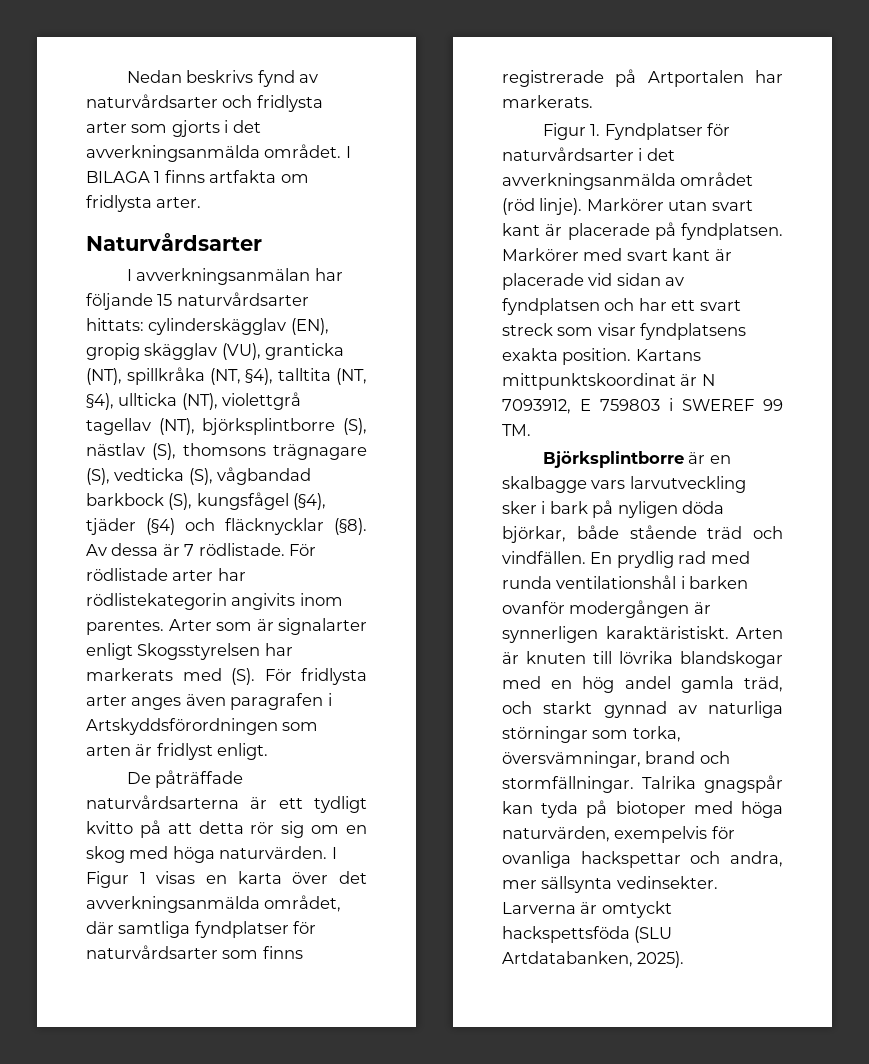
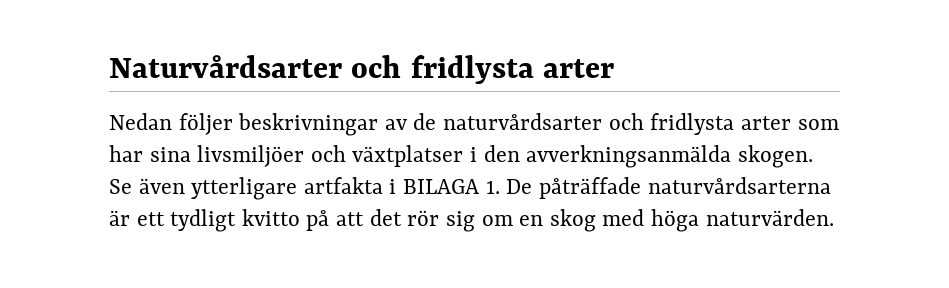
[126,70,319,87] Nedan beskrivs fynd av -> [109,55,614,84] [109,113,437,136] Naturvårdsarter och fridlysta arter // Nedan följer beskrivningar av de
[171,120,261,137] [86,144,351,162] [86,170,309,183] [86,195,202,212] [86,233,262,251] [126,268,343,285] [86,292,309,310] [86,318,329,335] [86,343,345,360] [86,367,368,385] [86,392,302,410] [86,418,367,435] [86,443,367,460] [86,467,312,485] [86,492,327,510] [86,518,367,535] [86,543,317,556] [86,568,246,581] [86,593,343,610] [86,618,367,635] [86,643,293,660] [86,668,367,685] [86,693,332,710] [86,718,319,735] [86,743,269,760] gjorts i det avverkningsanmälda området. I BILAGA 1 finns artfakta om fridlysta arter. // Naturvårdsarter // I avverkningsanmälan har följande 15 naturvårdsarter hittats: cylinderskägglav (EN), gropig skägglav (VU), granticka (NT), spillkråka (NT, §4), talltita (NT, §4), ullticka (NT), violettgrå tagellav (NT), björksplintborre (S), nästlav (S), thomsons trägnagare (S), vedticka (S), vågbandad barkbock (S), kungsfågel (§4), tjäder (§4) och fläcknycklar (§8). Av dessa är 7 rödlistade. För rödlistade arter har rödlistekategorin angivits inom parentes. Arter som är signalarter enligt Skogsstyrelsen har markerats med (S). För fridlysta arter anges även paragrafen i Artskyddsförordningen som arten är fridlyst enligt. // -> [109,145,813,168] [109,177,500,200] har sina livsmiljöer och växtplatser i den avverkningsanmälda skogen. Se även ytterligare artfakta i BILAGA 1.
[198,821,244,834] detta -> [369,209,402,226] det
[331,847,337,859] [86,871,367,888] [86,895,342,913] [86,921,317,938] [86,945,303,959] [502,69,783,87] [502,95,593,108] [542,123,731,140] [502,147,675,161] [502,172,754,190] [502,198,753,215] [502,222,783,240] [502,248,732,261] [502,273,685,290] [502,298,741,315] [502,323,747,340] [502,348,701,365] [502,373,715,390] [502,398,783,414] [502,424,531,436] [542,451,731,468] [502,476,746,493] [502,500,725,518] [502,525,783,543] [502,551,750,568] [502,575,749,589] [502,600,711,618] [502,626,783,643] [502,651,783,668] [502,676,783,693] [502,701,783,718] [502,726,681,743] [502,751,730,768] [502,775,783,793] [502,800,783,818] [502,826,735,843] [502,851,783,868] [502,876,718,893] [502,901,672,918] [502,926,673,943] [502,951,685,968] I Figur 1 visas en karta över det avverkningsanmälda området, där samtliga fyndplatser för naturvårdsarter som finns registrerade på Artportalen har markerats. // Figur 1. Fyndplatser för naturvårdsarter i det avverkningsanmälda området (röd linje). Markörer utan svart kant är placerade på fyndplatsen. Markörer med svart kant är placerade vid sidan av fyndplatsen och har ett svart streck som visar fyndplatsens exakta position. Kartans mittpunktskoordinat är N 7093912, E 759803 i SWEREF 99 TM. // Björksplintborre är en skalbagge vars larvutveckling sker i bark på nyligen döda björkar, både stående träd och vindfällen. En prydlig rad med runda ventilationshål i barken ovanför modergången är synnerligen karaktäristiskt. Arten är knuten till lövrika blandskogar med en hög andel gamla träd, och starkt gynnad av naturliga störningar som torka, översvämningar, brand och stormfällningar. Talrika gnagspår kan tyda på biotoper med höga naturvärden, exempelvis för ovanliga hackspettar och andra, mer sällsynta vedinsekter. Larverna är omtyckt hackspettsföda (SLU Artdatabanken, 2025). -> (834, 217) none

